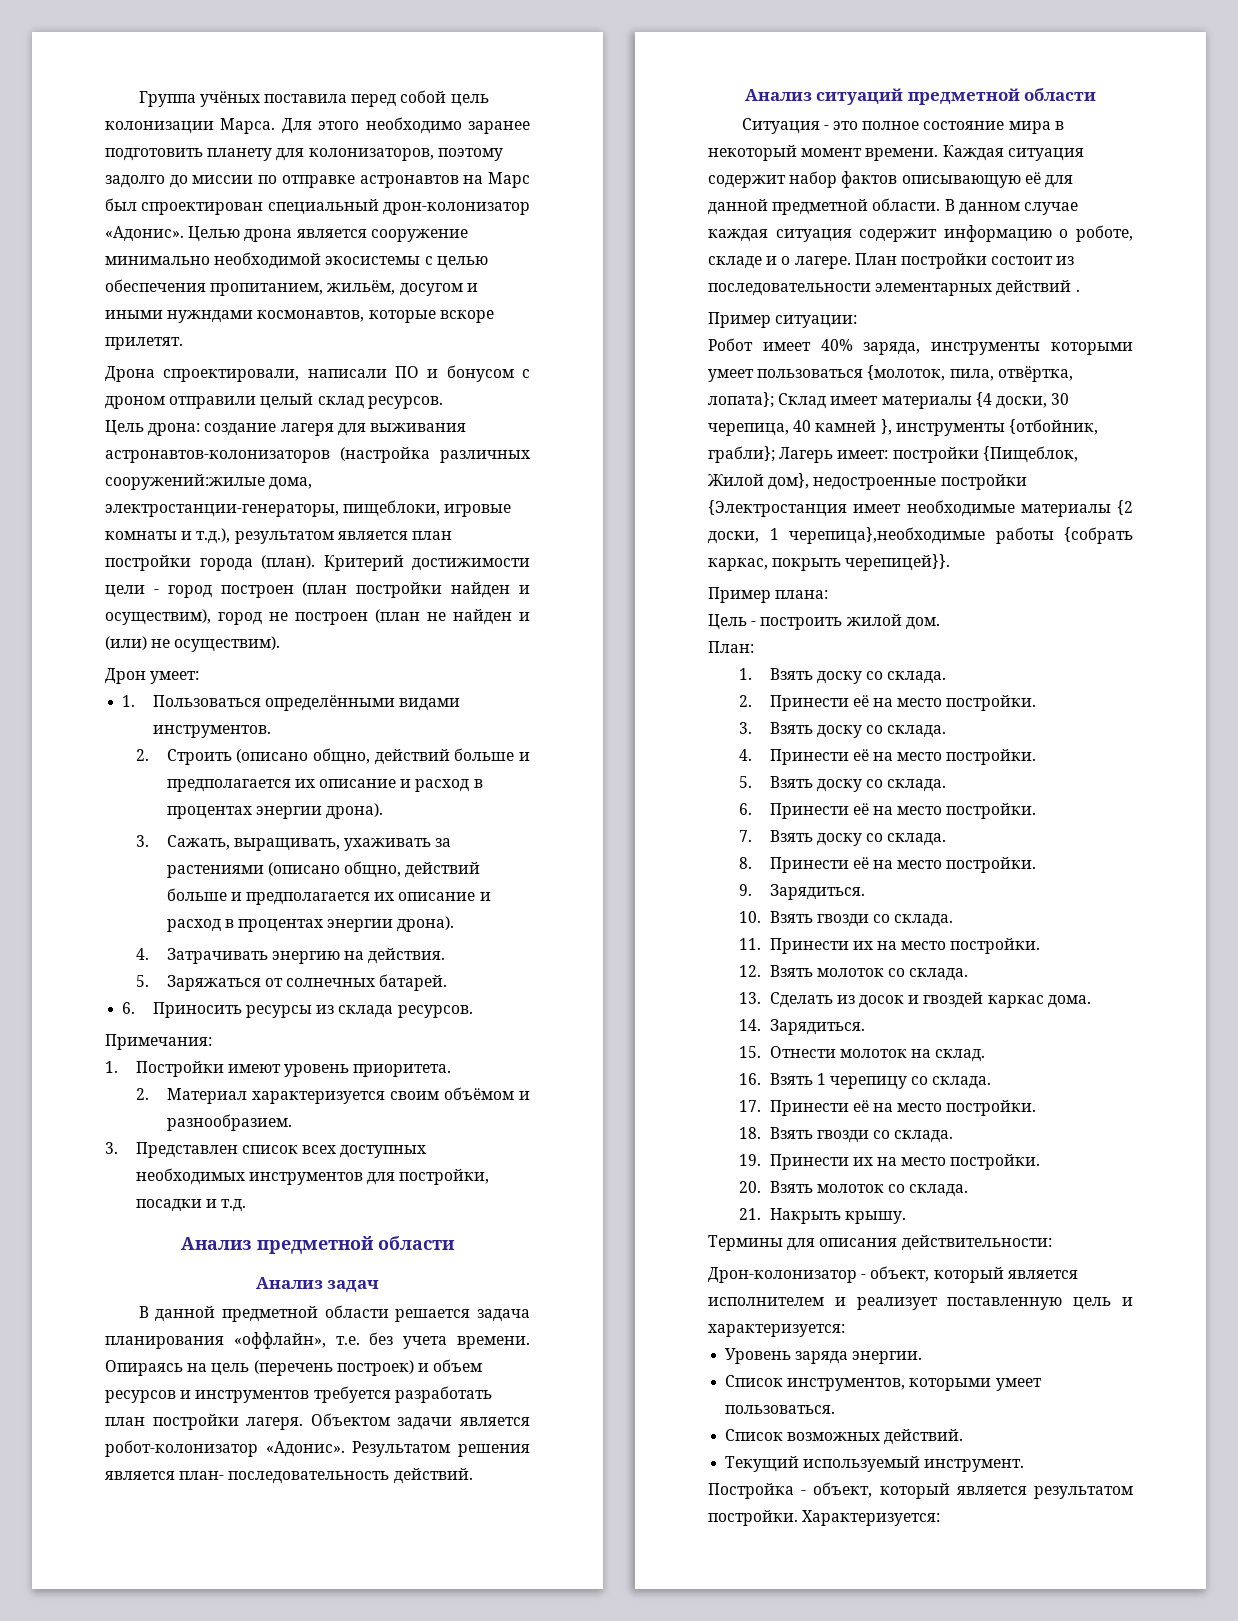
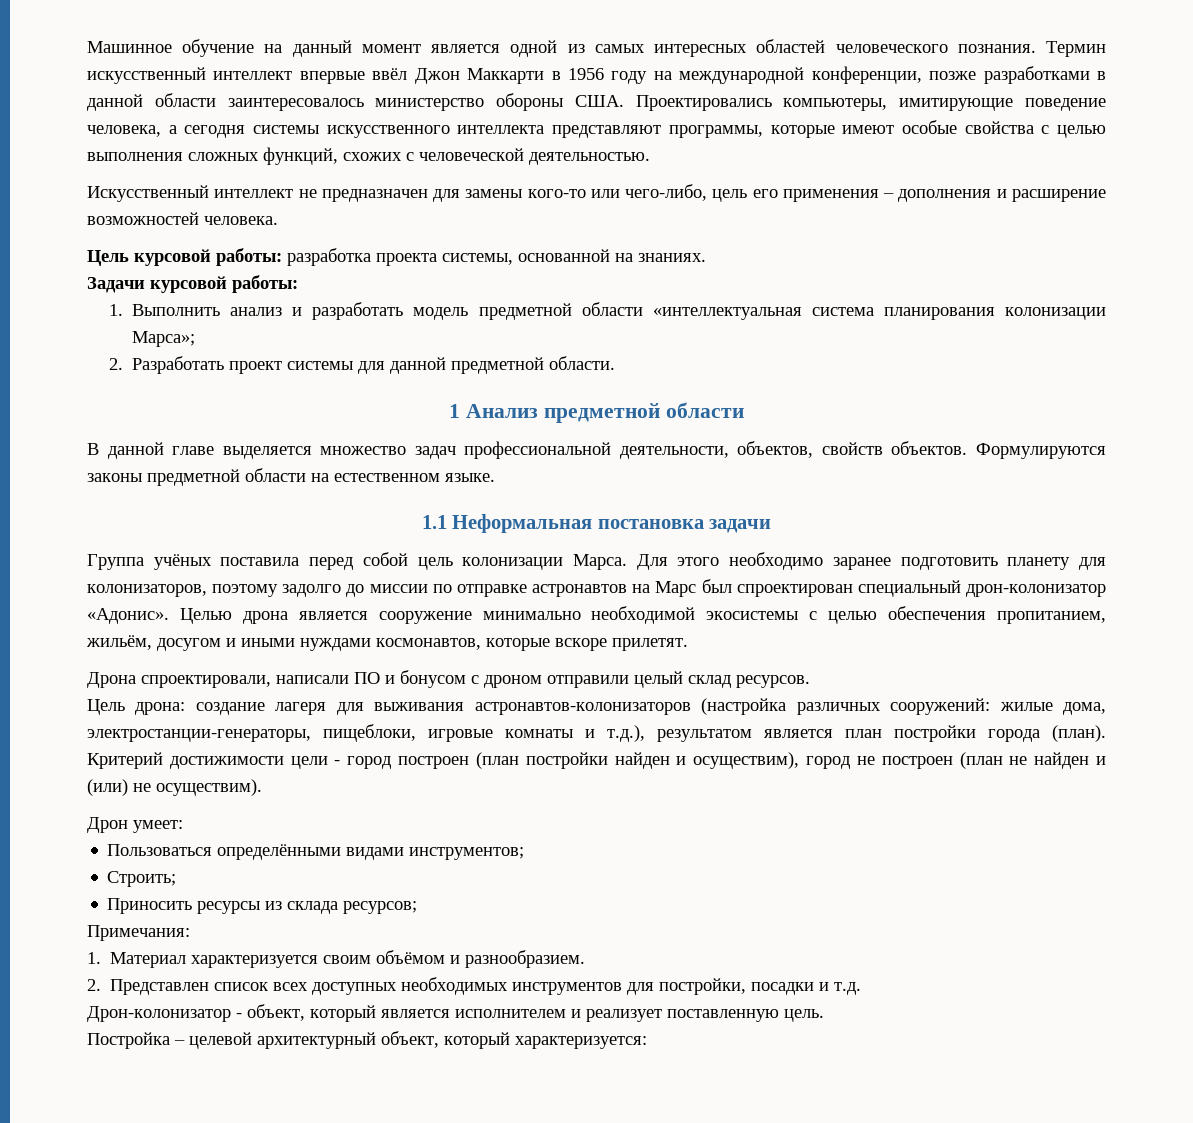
(138, 99) none -> [87,39,1107,57] [87,66,1107,84] [87,93,1107,111] [87,120,1107,138] [87,147,650,165] [87,184,1106,202] [87,212,278,225] [87,248,706,266] [87,275,298,293] [108,302,1106,320] [132,331,196,347] [108,356,616,374] [449,402,744,423] [87,441,1106,459] [87,468,495,486] [421,514,772,533] Машинное обучение на данный момент является одной из самых интересных областей человеческого познания. Термин искусственный интеллект впервые ввёл Джон Маккарти в 1956 году на международной конференции, позже разработками в данной области заинтересовалось министерство обороны США. Проектировались компьютеры, имитирующие поведение человека, а сегодня системы искусственного интеллекта представляют программы, которые имеют особые свойства с целью выполнения сложных функций, схожих с человеческой деятельностью. // Искусственный интеллект не предназначен для замены кого-то или чего-либо, цель его применения – дополнения и расширение возможностей человека. // Цель курсовой работы: разработка проекта системы, основанной на знаниях. // Задачи курсовой работы: // 1. Выполнить анализ и разработать модель предметной области «интеллектуальная система планирования колонизации Марса»; // 2. Разработать проект системы для данной предметной области. // 1 Анализ предметной области // В данной главе выделяется множество задач профессиональной деятельности, объектов, свойств объектов. Формулируются законы предметной области на естественном языке. // 1.1 Неформальная постановка задачи //
[167,310,254,323] нужндами -> [300,638,371,651] нуждами
[105,474,265,490] сооружений:жилые -> [890,698,1053,715] сооружений: жилые
[122,695,136,707] 1. -> (183, 826) none
[152,725,271,738] [135,748,530,765] [166,779,483,792] [166,803,384,819] [135,835,452,851] [166,861,481,878] [166,888,491,905] [166,916,455,932] [135,948,446,964] [135,974,448,991] [122,1002,136,1014] инструментов. // 2. Строить (описано общно, действий больше и предполагается их описание и расход в процентах энергии дрона). // 3. Сажать, выращивать, ухаживать за растениями (описано общно, действий больше и предполагается их описание и расход в процентах энергии дрона). // 4. Затрачивать энергию на действия. // 5. Заряжаться от солнечных батарей. // 6. -> [409,847,525,860] [107,871,177,887] инструментов; // Строить; //
[397,1005,473,1018] ресурсов. -> [343,901,418,914] ресурсов;
[135,1061,452,1077] [135,1088,149,1100] Постройки имеют уровень приоритета. // 2. -> (101, 958) none
[105,1142,118,1154] 3. -> [87,979,101,991] 2.
[181,1236,455,1254] [255,1277,380,1292] [138,1305,530,1322] [105,1332,530,1349] [105,1359,483,1376] [105,1386,492,1403] [105,1413,530,1430] [105,1440,530,1457] [105,1468,473,1484] [744,88,1097,105] [741,118,1064,134] [708,145,1084,161] [708,171,1073,188] [708,198,1078,215] [708,225,1133,242] [708,253,1075,269] [708,280,1080,296] [708,312,858,328] [708,338,1133,355] [708,365,1073,382] [708,392,1070,409] [708,419,1098,436] [708,446,1078,463] [708,473,1027,490] [708,500,1133,517] [708,527,1133,544] [708,554,951,571] [708,587,829,603] [708,614,940,630] [708,641,754,653] [738,668,947,684] [738,695,1037,711] [738,722,947,738] [738,749,1037,765] [738,776,947,792] [738,803,1037,819] [738,830,947,846] [738,857,1037,873] [738,884,865,900] [738,911,954,927] [738,938,1041,954] [738,965,969,981] [738,992,1091,1008] [738,1019,865,1035] [738,1046,986,1062] [738,1073,992,1089] [738,1100,1037,1116] [738,1127,954,1143] [738,1154,1041,1170] [738,1181,969,1197] [738,1208,906,1224] [708,1235,1052,1251] // Анализ предметной области // Анализ задач // В данной предметной области решается задача планирования «оффлайн», т.е. без учета времени. Опираясь на цель (перечень построек) и объем ресурсов и инструментов требуется разработать план постройки лагеря. Объектом задачи является робот-колонизатор «Адонис». Результатом решения является план- последовательность действий. // Анализ ситуаций предметной области // Ситуация - это полное состояние мира в некоторый момент времени. Каждая ситуация содержит набор фактов описывающую её для данной предметной области. В данном случае каждая ситуация содержит информацию о роботе, складе и о лагере. План постройки состоит из последовательности элементарных действий . // Пример ситуации: // Робот имеет 40% заряда, инструменты которыми умеет пользоваться {молоток, пила, отвёртка, лопата}; Склад имеет материалы {4 доски, 30 черепица, 40 камней }, инструменты {отбойник, грабли}; Лагерь имеет: постройки {Пищеблок, Жилой дом}, недостроенные постройки {Электростанция имеет необходимые материалы {2 доски, 1 черепица},необходимые работы {собрать каркас, покрыть черепицей}}. // Пример плана: // Цель - построить жилой дом. // План: // 1. Взять доску со склада. // 2. Принести её на место постройки. // 3. Взять доску со склада. // 4. Принести её на место постройки. // 5. Взять доску со склада. // 6. Принести её на место постройки. // 7. Взять доску со склада. // 8. Принести её на место постройки. // 9. Зарядиться. // 10. Взять гвозди со склада. // 11. Принести их на место постройки. // 12. Взять молоток со склада. // 13. Сделать из досок и гвоздей каркас дома. // 14. Зарядиться. // 15. Отнести молоток на склад. // 16. Взять 1 черепицу со склада. // 17. Принести её на место постройки. // 18. Взять гвозди со склада. // 19. Принести их на место постройки. // 20. Взять молоток со склада. // 21. Накрыть крышу. // Термины для описания действительности: -> (862, 988) none
[1073,1297,1133,1310] [708,1324,845,1337] [725,1348,923,1364] [725,1375,1042,1391] [725,1405,836,1414] [725,1429,964,1445] [725,1456,1025,1472] [708,1482,1133,1499] [708,1510,941,1526] цель и характеризуется: // Уровень заряда энергии. // Список инструментов, которыми умеет пользоваться. // Список возможных действий. // Текущий используемый инструмент. // Постройка - объект, который является результатом постройки. Характеризуется: -> [784,1009,824,1022] [87,1031,647,1049] цель. // Постройка – целевой архитектурный объект, который характеризуется:

